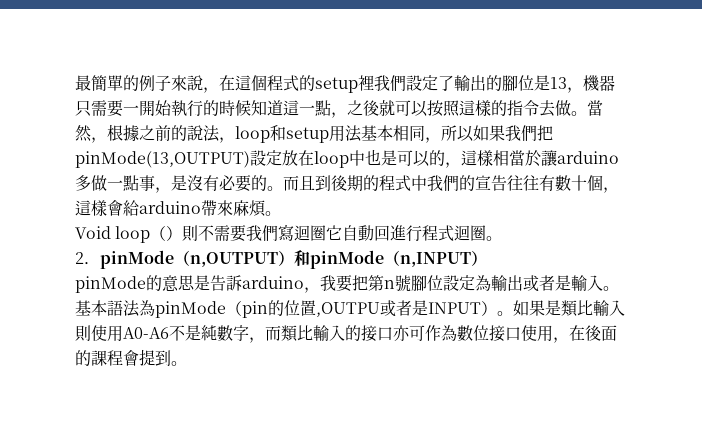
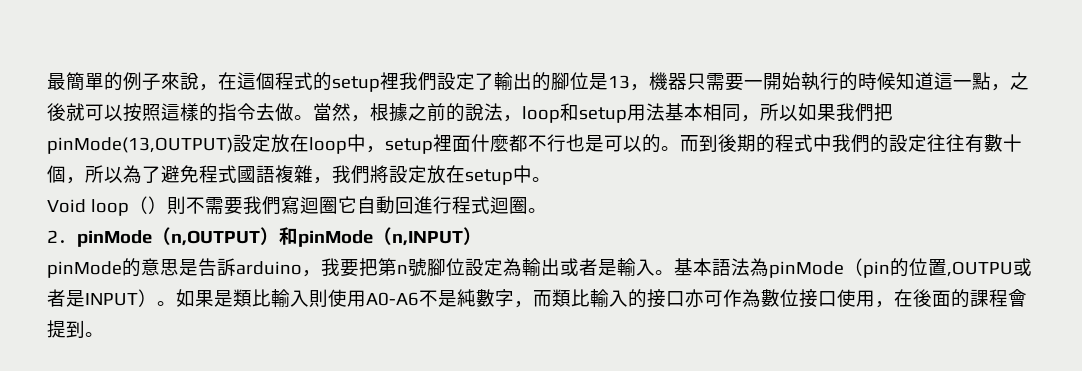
[365,149,619,168] [75,175,315,193] 也是可以的，這樣相當於讓arduino多做一點事，是沒有必要的。而且 -> [366,134,699,154] ，setup裡面什麼都不行也是可以的。而
[475,175,507,191] 宣告 -> [889,134,927,152] 設定
[75,200,266,217] 這樣會給arduino帶來麻煩 -> [85,165,532,185] 所以為了避免程式國語複雜，我們將設定放在setup中

